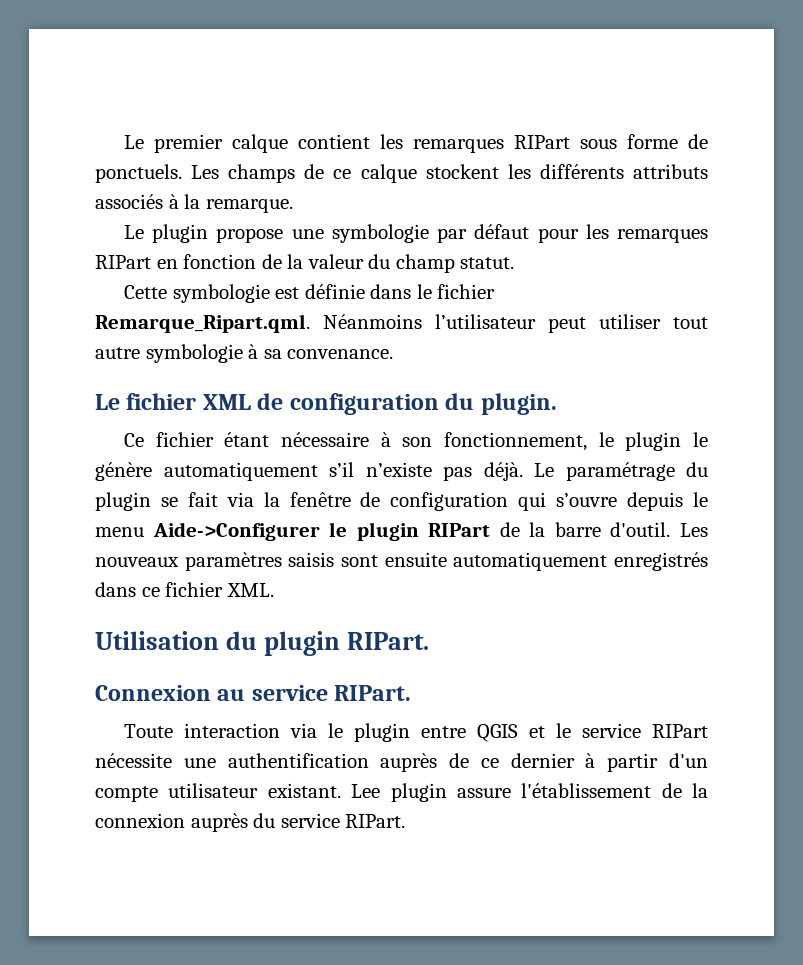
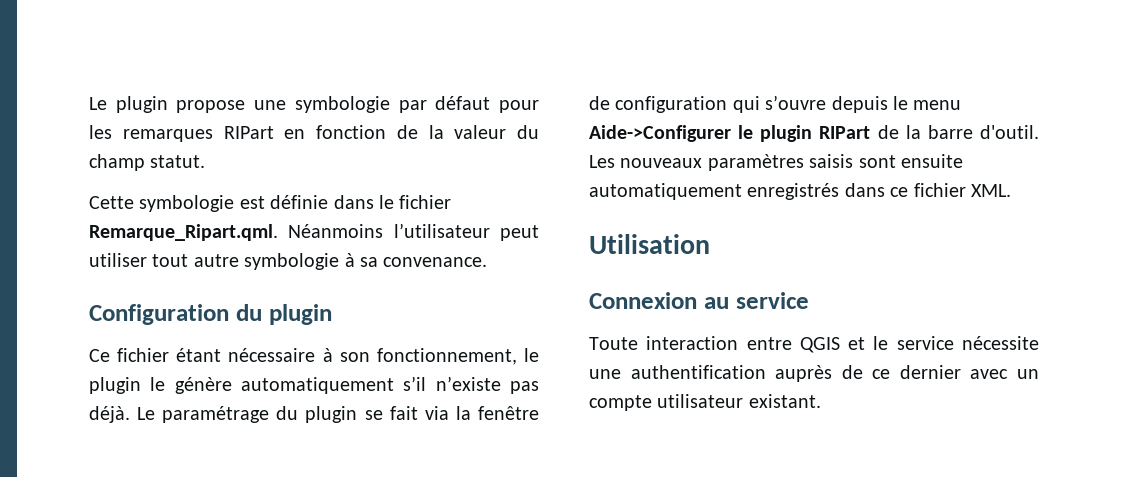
[124,134,708,153] [95,164,709,183] [95,194,293,213] [124,225,145,239] Le premier calque contient les remarques RIPart sous forme de ponctuels. Les champs de ce calque stockent les différents attributs associés à la remarque. // Le -> [89,97,107,110] Le
[95,393,557,415] Le fichier XML de configuration du plugin. -> [89,304,332,325] Configuration du plugin
[226,631,430,656] du plugin RIPart. -> (710, 244) none
[334,685,412,701] RIPart. -> (809, 300) none
[290,723,411,742] via le plugin -> (739, 343) none
[652,724,708,738] RIPart -> (954, 343) none
[585,753,708,772] [95,783,708,802] [95,813,406,832] à partir d'un compte utilisateur existant. Lee plugin assure l'établissement de la connexion auprès du service RIPart. -> [970,369,1039,379] [589,394,821,411] avec un compte utilisateur existant.

